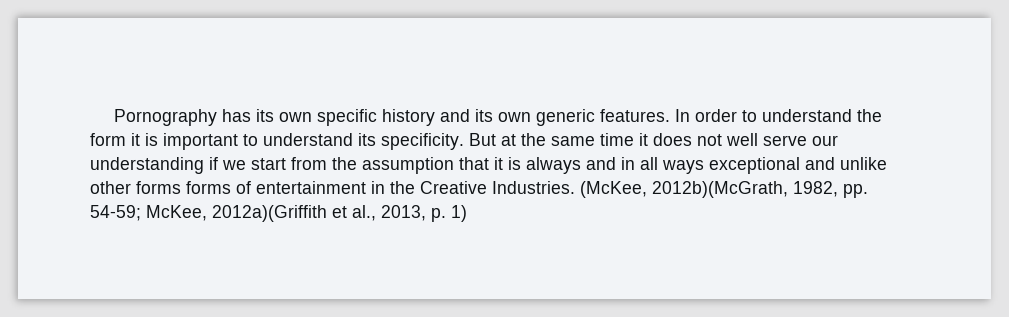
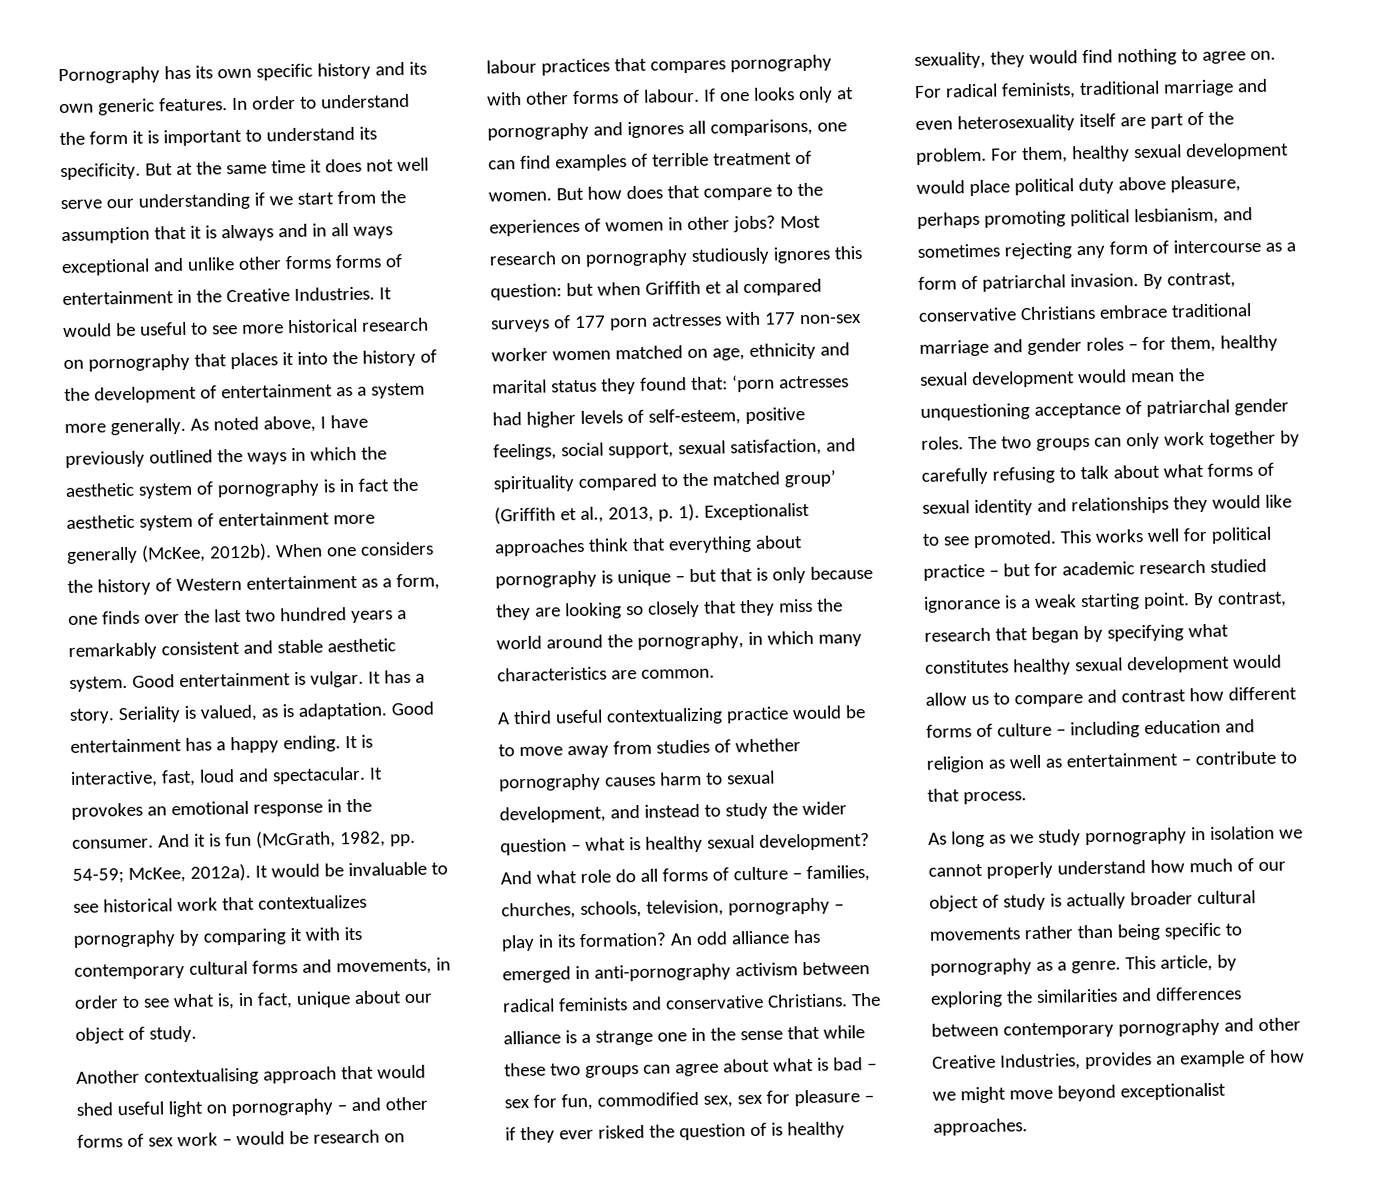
[580,181,868,198] [90,205,467,222] (McKee, 2012b)(McGrath, 1982, pp. 54-59; McKee, 2012a)(Griffith et al., 2013, p. 1) -> [378,287,392,300] [63,317,429,338] [63,349,437,372] [64,382,425,404] [64,414,368,436] [65,446,387,469] [65,477,418,499] [66,511,375,531] [66,541,434,565] [67,573,440,596] [68,607,407,626] [68,638,396,661] [69,669,425,692] [69,701,434,724] [70,734,373,754] [70,766,383,788] [71,798,372,820] [72,830,416,849] [72,861,448,884] [73,894,367,913] [73,926,362,948] [74,957,451,980] [74,990,433,1010] [75,1025,197,1044] [76,1064,426,1086] [76,1096,428,1118] [77,1129,405,1148] [486,54,832,76] [486,86,854,106] [487,118,847,141] [488,150,812,172] [488,182,823,202] [489,215,821,237] [489,245,862,267] [490,278,822,301] [491,311,862,333] [491,342,850,362] [492,374,849,395] [492,406,805,428] [493,438,856,461] [493,469,836,493] [494,502,810,525] [494,535,803,557] [495,565,873,589] [496,598,843,621] [496,630,862,650] [497,666,715,682] [497,704,866,726] [498,738,801,759] [499,770,775,792] [499,801,847,824] [500,832,870,856] [500,864,870,885] [501,897,844,920] [501,929,821,952] [502,960,870,984] [502,992,881,1013] [503,1025,865,1046] [504,1057,877,1078] [504,1089,874,1111] [505,1121,845,1144] [914,48,1276,70] [914,78,1268,100] [915,111,1234,133] [916,142,1289,165] [916,175,1241,197] [917,207,1253,229] [917,238,1296,260] [918,272,1236,292] [918,303,1252,322] [919,334,1278,357] [919,367,1205,389] [920,398,1289,421] [921,430,1300,451] [921,462,1274,485] [922,494,1292,517] [922,526,1272,549] [923,558,1267,581] [923,591,1287,613] [924,623,1229,644] [925,654,1282,676] [925,686,1297,708] [926,719,1255,739] [926,750,1297,773] [927,788,1027,805] [928,825,1303,848] [928,858,1286,879] [929,890,1256,912] [929,922,1242,941] [930,954,1237,976] [930,986,1242,1008] [931,1017,1301,1039] [932,1049,1305,1071] [932,1082,1226,1104] [933,1118,1028,1136] It would be useful to see more historical research on pornography that places it into the history of the development of entertainment as a system more generally. As noted above, I have previously outlined the ways in which the aesthetic system of pornography is in fact the aesthetic system of entertainment more generally (McKee, 2012b). When one considers the history of Western entertainment as a form, one finds over the last two hundred years a remarkably consistent and stable aesthetic system. Good entertainment is vulgar. It has a story. Seriality is valued, as is adaptation. Good entertainment has a happy ending. It is interactive, fast, loud and spectacular. It provokes an emotional response in the consumer. And it is fun (McGrath, 1982, pp. 54-59; McKee, 2012a). It would be invaluable to see historical work that contextualizes pornography by comparing it with its contemporary cultural forms and movements, in order to see what is, in fact, unique about our object of study. // Another contextualising approach that would shed useful light on pornography – and other forms of sex work – would be research on labour practices that compares pornography with other forms of labour. If one looks only at pornography and ignores all comparisons, one can find examples of terrible treatment of women. But how does that compare to the experiences of women in other jobs? Most research on pornography studiously ignores this question: but when Griffith et al compared surveys of 177 porn actresses with 177 non-sex worker women matched on age, ethnicity and marital status they found that: ‘porn actresses had higher levels of self-esteem, positive feelings, social support, sexual satisfaction, and spirituality compared to the matched group’ (Griffith et al., 2013, p. 1). Exceptionalist approaches think that everything about pornography is unique – but that is only because they are looking so closely that they miss the world around the pornography, in which many characteristics are common. // A third useful contextualizing practice would be to move away from studies of whether pornography causes harm to sexual development, and instead to study the wider question – what is healthy sexual development? And what role do all forms of culture – families, churches, schools, television, pornography – play in its formation? An odd alliance has emerged in anti-pornography activism between radical feminists and conservative Christians. The alliance is a strange one in the sense that while these two groups can agree about what is bad – sex for fun, commodified sex, sex for pleasure – if they ever risked the question of is healthy sexuality, they would find nothing to agree on. For radical feminists, traditional marriage and even heterosexuality itself are part of the problem. For them, healthy sexual development would place political duty above pleasure, perhaps promoting political lesbianism, and sometimes rejecting any form of intercourse as a form of patriarchal invasion. By contrast, conservative Christians embrace traditional marriage and gender roles – for them, healthy sexual development would mean the unquestioning acceptance of patriarchal gender roles. The two groups can only work together by carefully refusing to talk about what forms of sexual identity and relationships they would like to see promoted. This works well for political practice – but for academic research studied ignorance is a weak starting point. By contrast, research that began by specifying what constitutes healthy sexual development would allow us to compare and contrast how different forms of culture – including education and religion as well as entertainment – contribute to that process. // As long as we study pornography in isolation we cannot properly understand how much of our object of study is actually broader cultural movements rather than being specific to pornography as a genre. This article, by exploring the similarities and differences between contemporary pornography and other Creative Industries, provides an example of how we might move beyond exceptionalist approaches.

